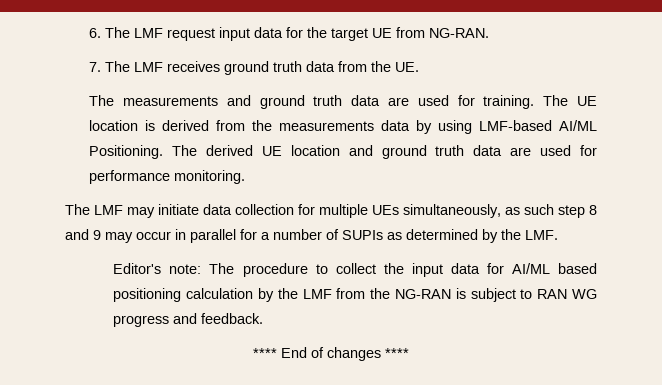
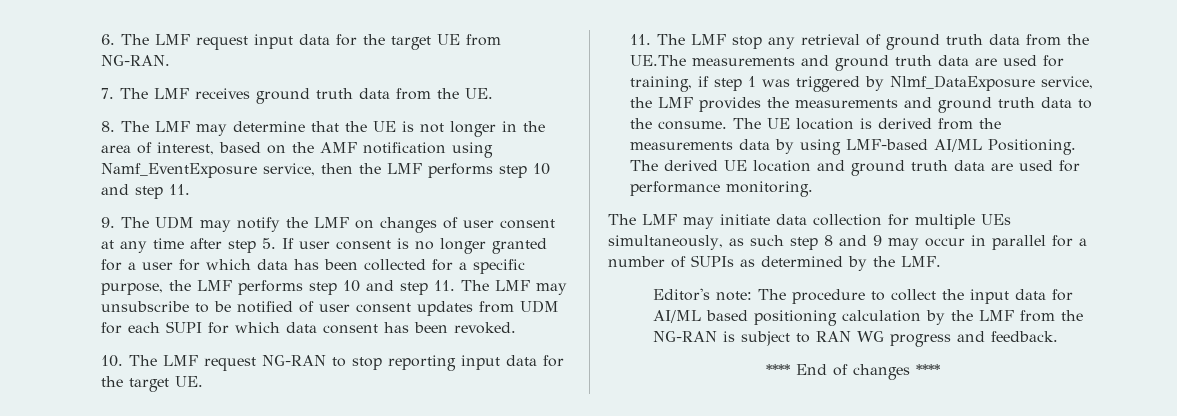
[89,95,115,106] The -> [101,121,546,137] [101,142,494,158] [101,163,551,178] [101,184,191,199] [101,216,556,233] [101,238,548,254] [101,259,526,274] [101,280,568,295] [101,300,560,316] [101,321,517,334] [101,355,565,371] [101,376,204,392] [630,34,1090,50] [630,55,687,66] 8. The LMF may determine that the UE is not longer in the area of interest, based on the AMF notification using Namf_EventExposure service, then the LMF performs step 10 and step 11. // 9. The UDM may notify the LMF on changes of user consent at any time after step 5. If user consent is no longer granted for a user for which data has been collected for a specific purpose, the LMF performs step 10 and step 11. The LMF may unsubscribe to be notified of user consent updates from UDM for each SUPI for which data consent has been revoked. // 10. The LMF request NG-RAN to stop reporting input data for the target UE. // 11. The LMF stop any retrieval of ground truth data from the UE.The
[483,95,535,109] training. -> [630,75,1094,92] [630,97,1093,113] [630,118,728,130] training, if step 1 was triggered by Nlmf_DataExposure service, the LMF provides the measurements and ground truth data to the consume.

